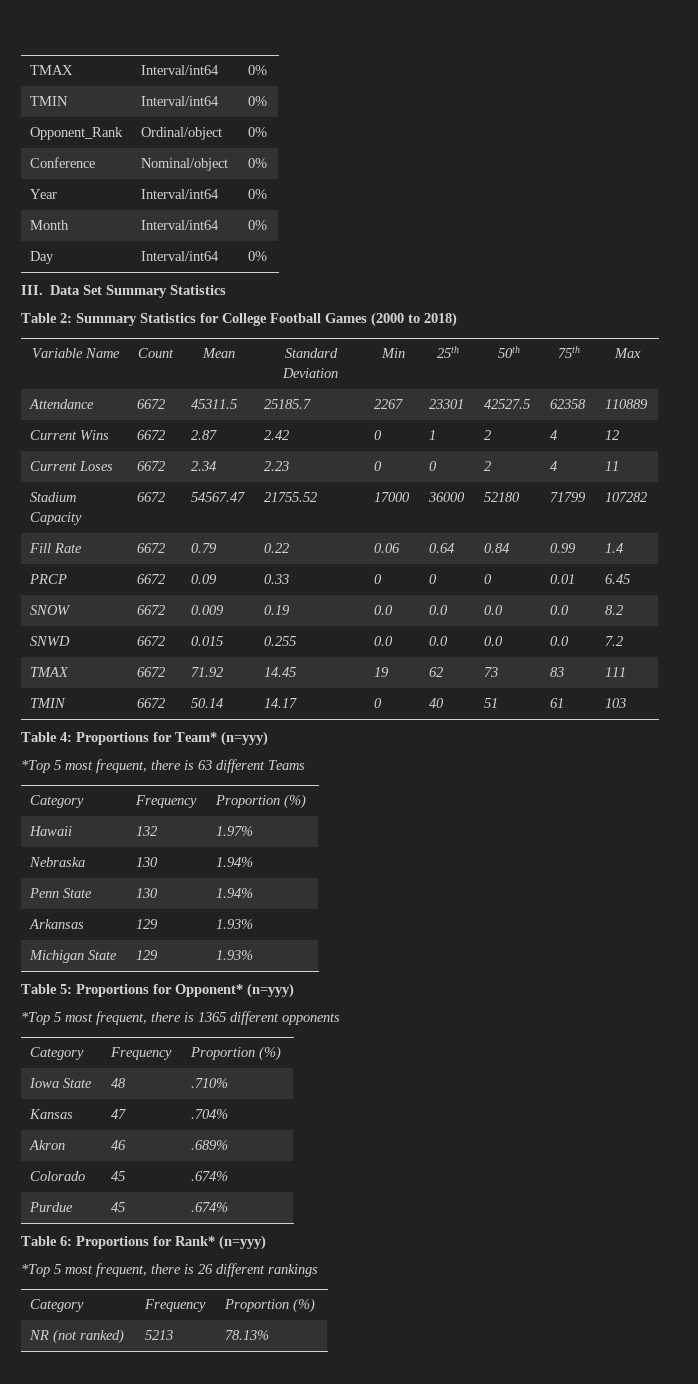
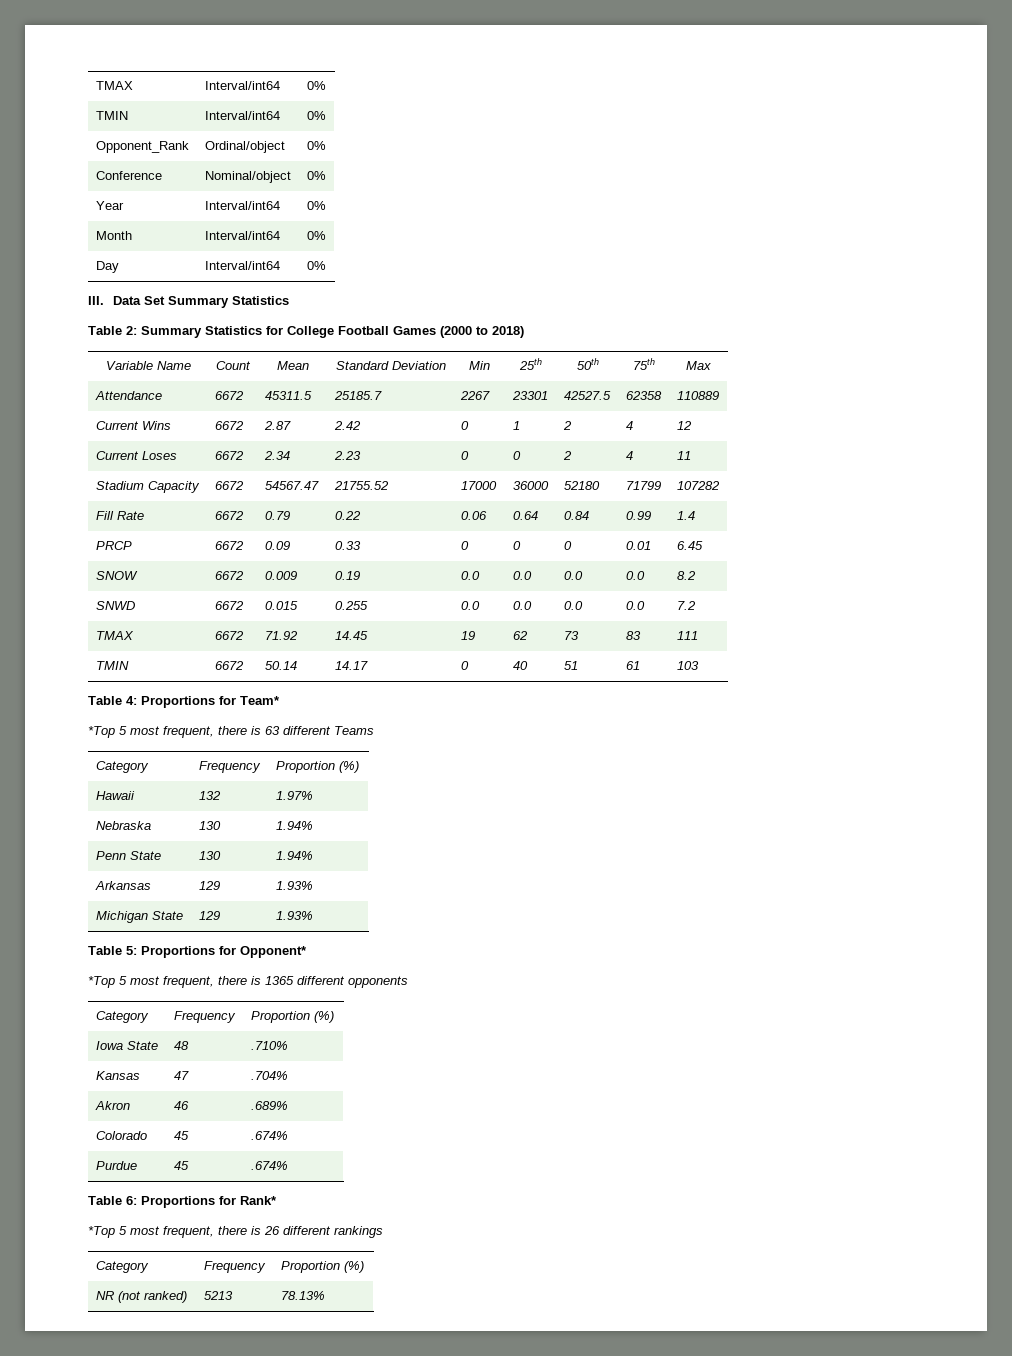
[221,731,268,746] (n=yyy) -> (280, 700) none
[247,983,294,998] (n=yyy) -> (307, 952) none
[219,1235,266,1250] (n=yyy) -> (277, 1200) none

